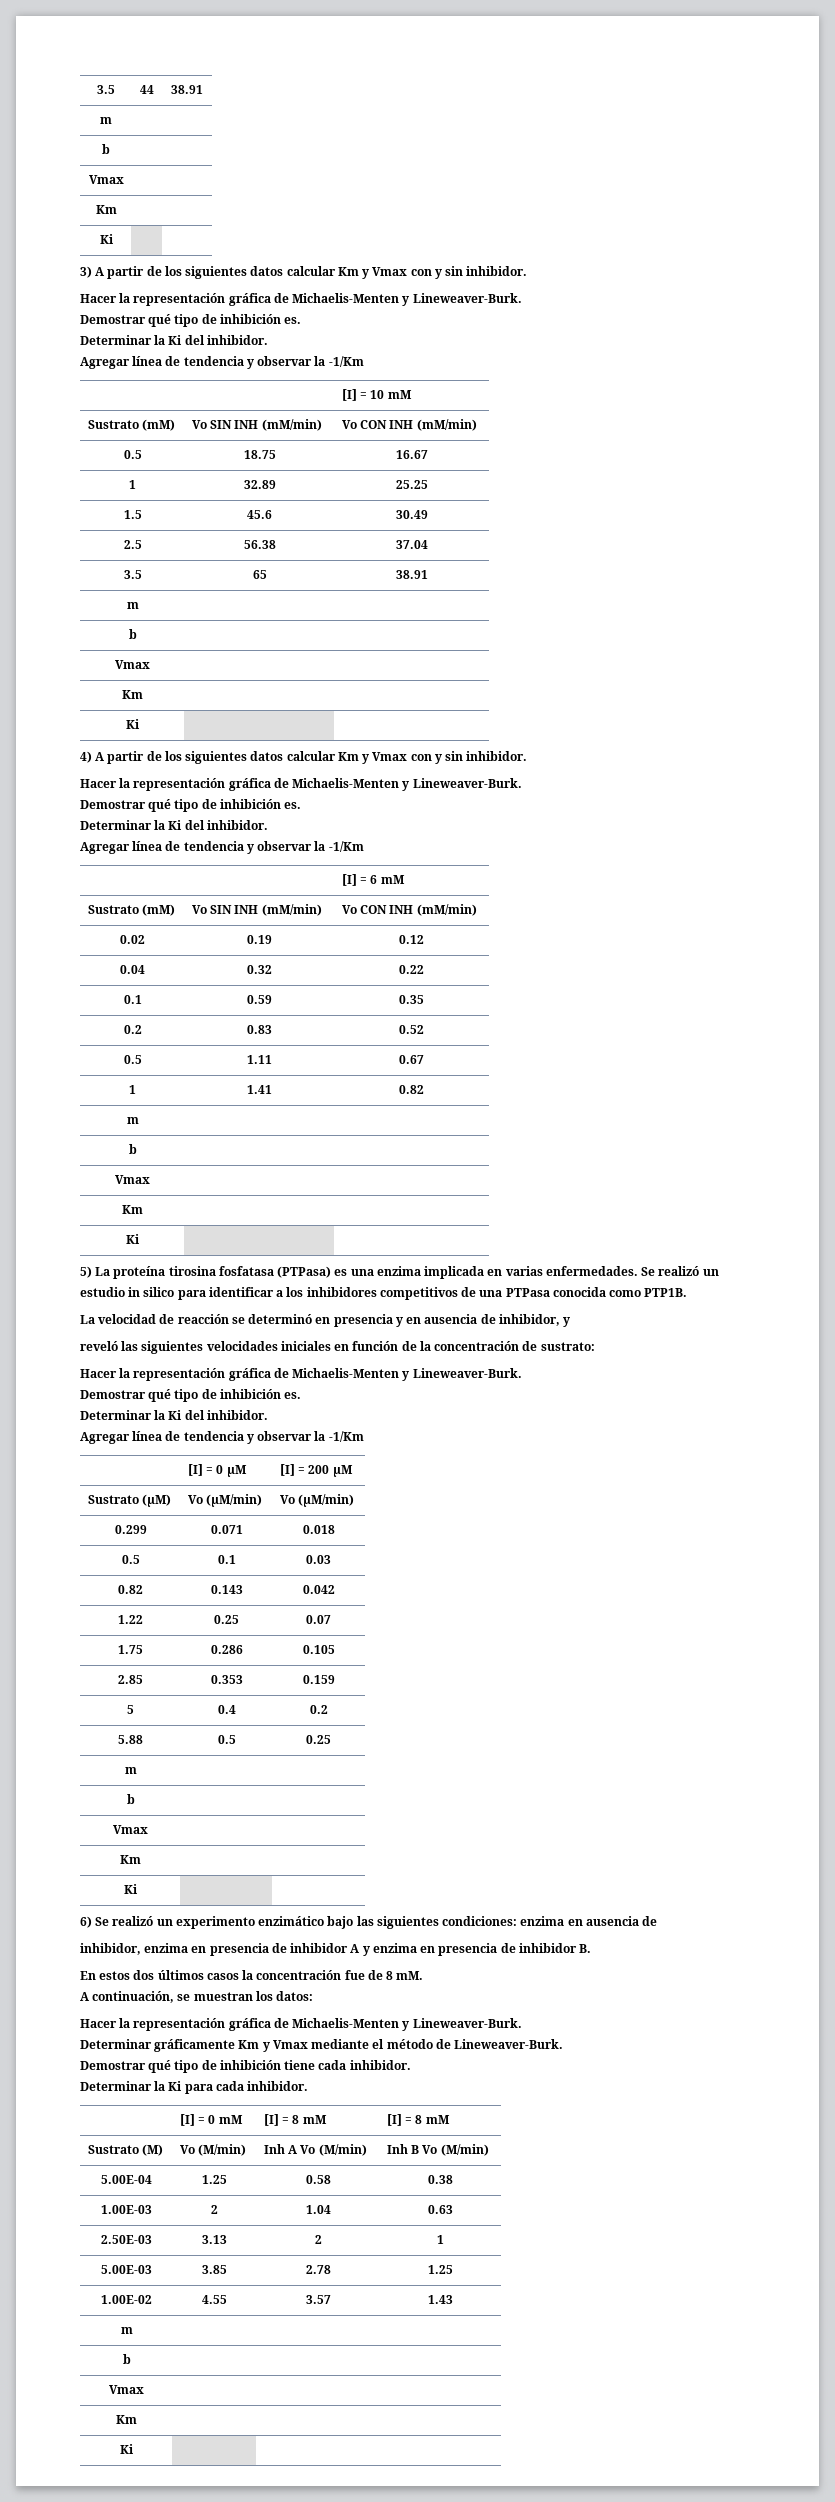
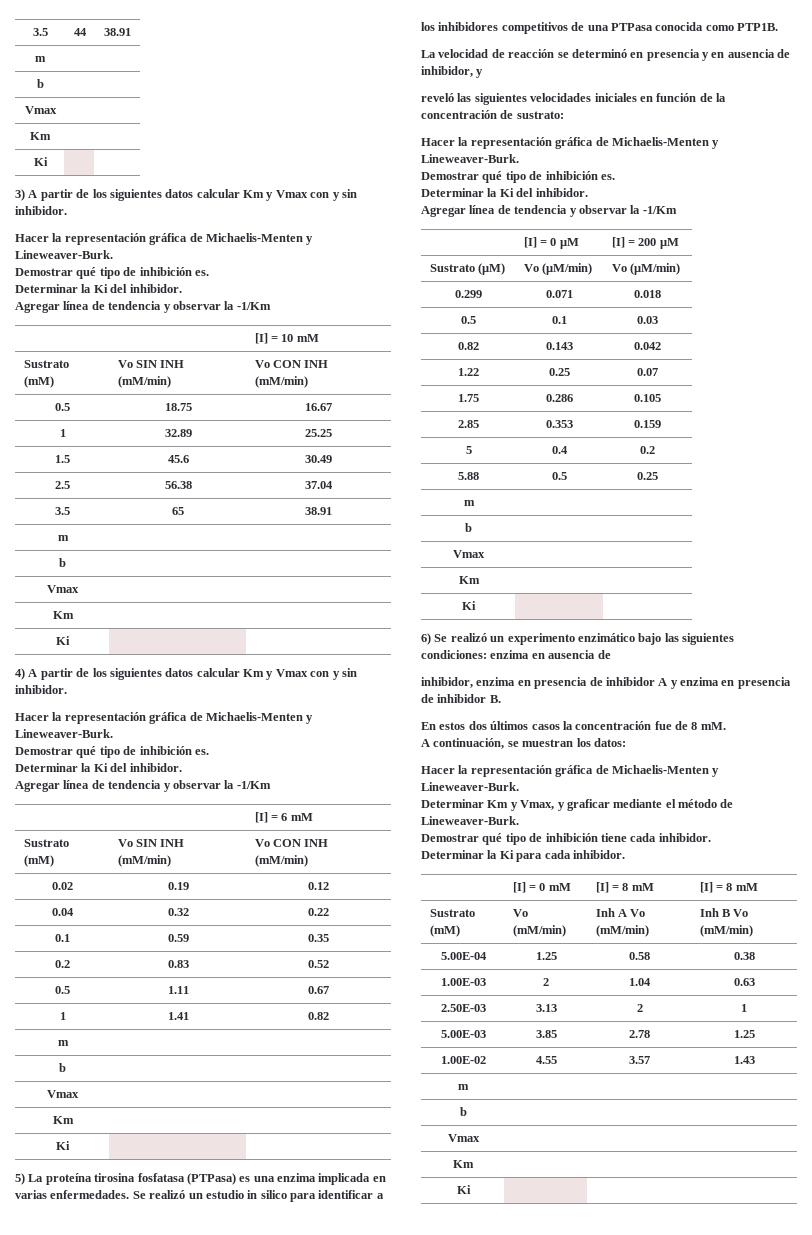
[154,2039,308,2052] gráficamente Km y Vmax -> [487,799,610,811] Km y Vmax, y graficar
[142,2144,164,2156] [179,2144,247,2156] (M) | Vo (M/min) -> [429,925,460,937] [512,909,528,917] [512,925,566,937] (mM) | Vo (mM/min)
[318,2144,367,2156] (M/min) -> [595,925,649,937] (mM/min)
[440,2144,489,2156] (M/min) -> [699,925,753,937] (mM/min)

